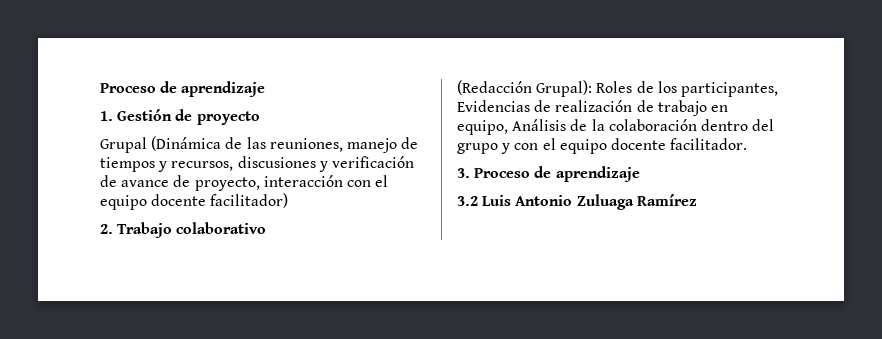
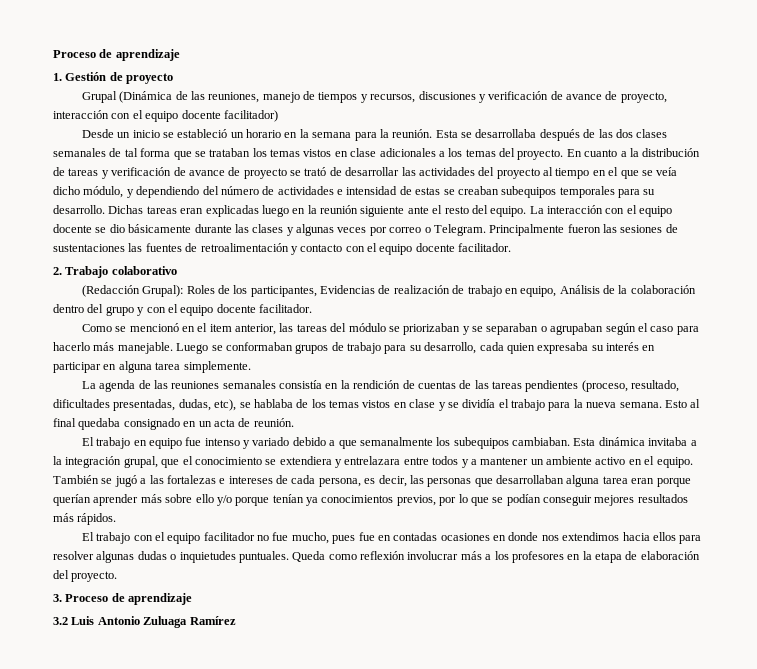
(289, 200) none -> [81,129,668,141] [53,148,701,160] [53,167,678,179] [53,186,656,198] [53,205,673,217] [53,224,678,236] [53,243,512,255] // Desde un inicio se estableció un horario en la semana para la reunión. Esta se desarrollaba después de las dos clases semanales de tal forma que se trataban los temas vistos en clase adicionales a los temas del proyecto. En cuanto a la distribución de tareas y verificación de avance de proyecto se trató de desarrollar las actividades del proyecto al tiempo en el que se veía dicho módulo, y dependiendo del número de actividades e intensidad de estas se creaban subequipos temporales para su desarrollo. Dichas tareas eran explicadas luego en la reunión siguiente ante el resto del equipo. La interacción con el equipo docente se dio básicamente durante las clases y algunas veces por correo o Telegram. Principalmente fueron las sesiones de sustentaciones las fuentes de retroalimentación y contacto con el equipo docente facilitador.
(748, 144) none -> [81,323,699,335] [53,342,656,354] [53,361,251,373] [81,380,680,392] [53,399,701,411] [53,418,294,430] [81,437,697,449] [53,456,693,468] [53,475,691,487] [53,494,688,506] [53,513,117,525] [81,532,702,544] [53,551,700,563] [53,570,118,582] // Como se mencionó en el item anterior, las tareas del módulo se priorizaban y se separaban o agrupaban según el caso para hacerlo más manejable. Luego se conformaban grupos de trabajo para su desarrollo, cada quien expresaba su interés en participar en alguna tarea simplemente. // La agenda de las reuniones semanales consistía en la rendición de cuentas de las tareas pendientes (proceso, resultado, dificultades presentadas, dudas, etc), se hablaba de los temas vistos en clase y se dividía el trabajo para la nueva semana. Esto al final quedaba consignado en un acta de reunión. // El trabajo en equipo fue intenso y variado debido a que semanalmente los subequipos cambiaban. Esta dinámica invitaba a la integración grupal, que el conocimiento se extendiera y entrelazara entre todos y a mantener un ambiente activo en el equipo. También se jugó a las fortalezas e intereses de cada persona, es decir, las personas que desarrollaban alguna tarea eran porque querían aprender más sobre ello y/o porque tenían ya conocimientos previos, por lo que se podían conseguir mejores resultados más rápidos. // El trabajo con el equipo facilitador no fue mucho, pues fue en contadas ocasiones en donde nos extendimos hacia ellos para resolver algunas dudas o inquietudes puntuales. Queda como reflexión involucrar más a los profesores en la etapa de elaboración del proyecto.

